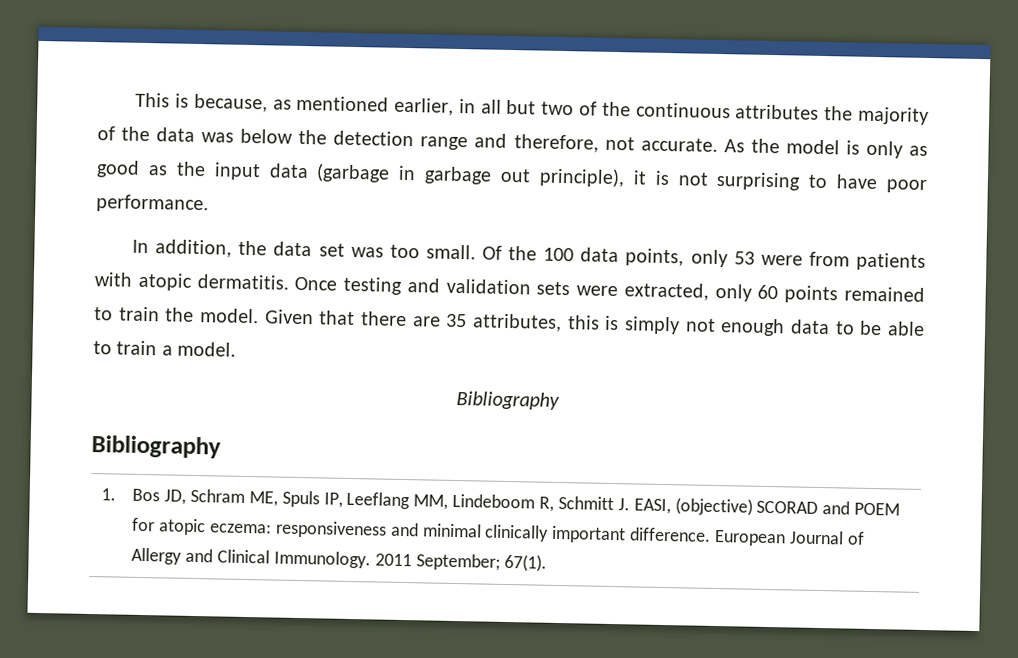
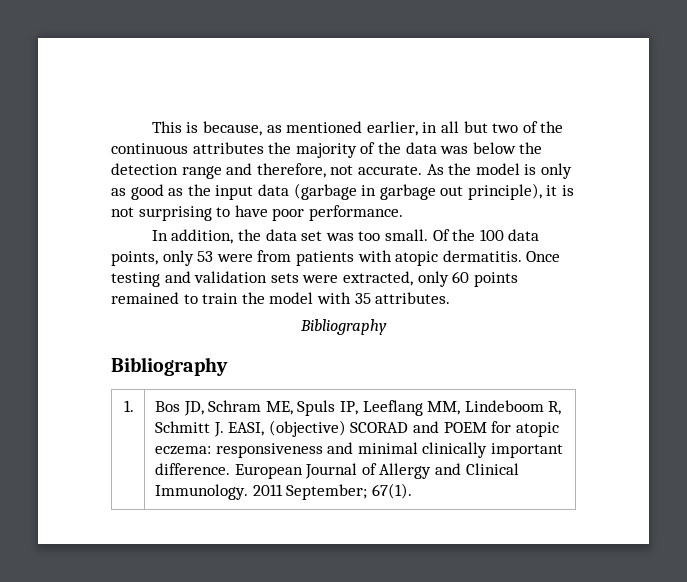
[199,308,925,337] [93,340,237,357] model. Given that there are 35 attributes, this is simply not enough data to be able to train a model. -> [269,292,451,304] model with 35 attributes.

